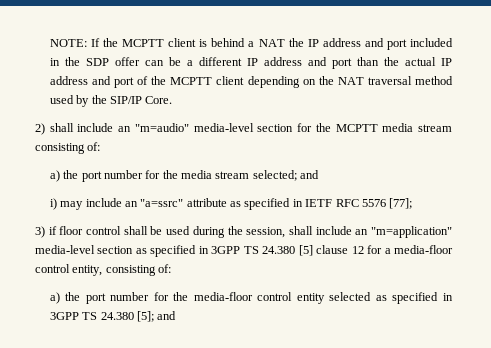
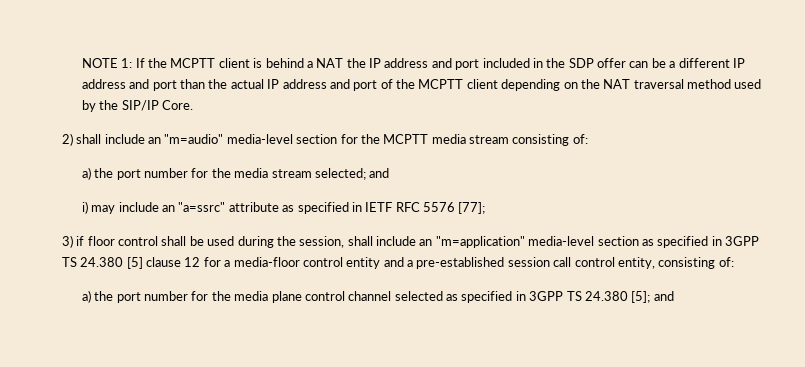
[49,39,87,47] NOTE: -> [81,58,133,68] NOTE 1:
(70, 268) none -> [346,257,615,269] entity and a pre-established session call control
[193,292,325,304] media-floor control entity -> [234,291,392,303] media plane control channel

